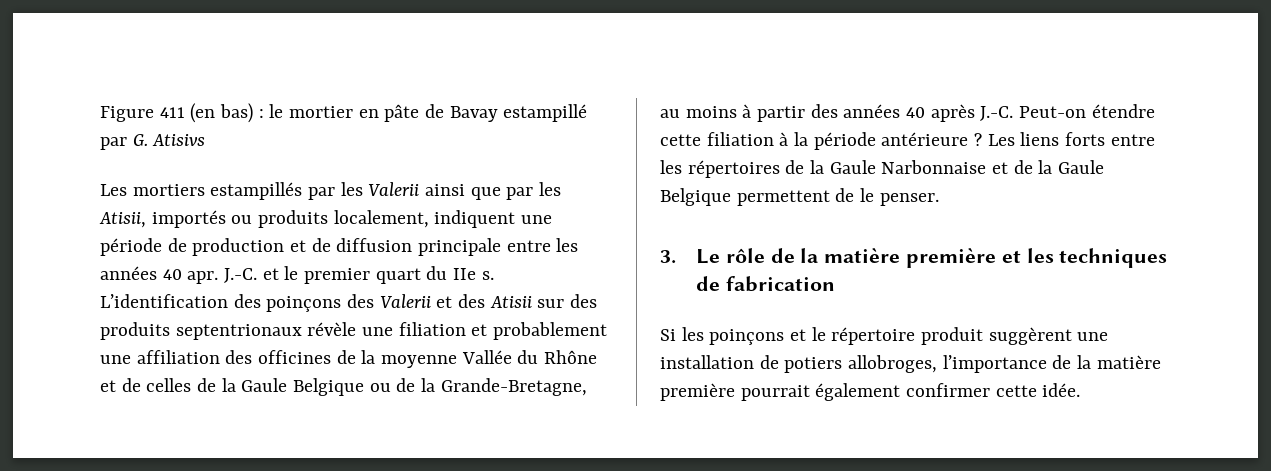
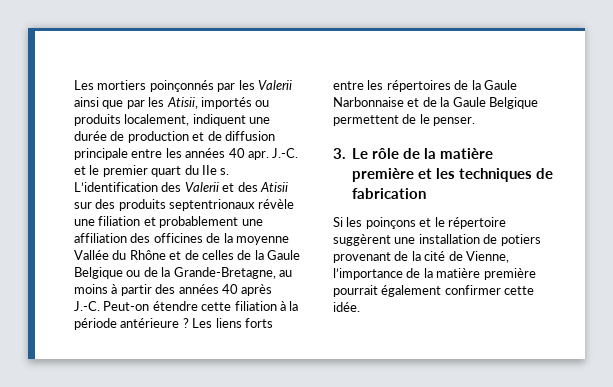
[100,103,588,123] [100,134,206,150] Figure 411 (en bas) : le mortier en pâte de Bavay estampillé par G. Atisivs // -> (74, 85) none
[210,182,303,200] estampillés -> [149,80,214,92] poinçonnés
[100,238,162,256] période -> [74,131,107,141] durée
[266,294,375,312] poinçons des -> (182, 187) none
[921,327,984,345] produit -> (506, 223) none
[848,355,938,373] allobroges, -> [333,251,509,263] provenant de la cité de Vienne,

